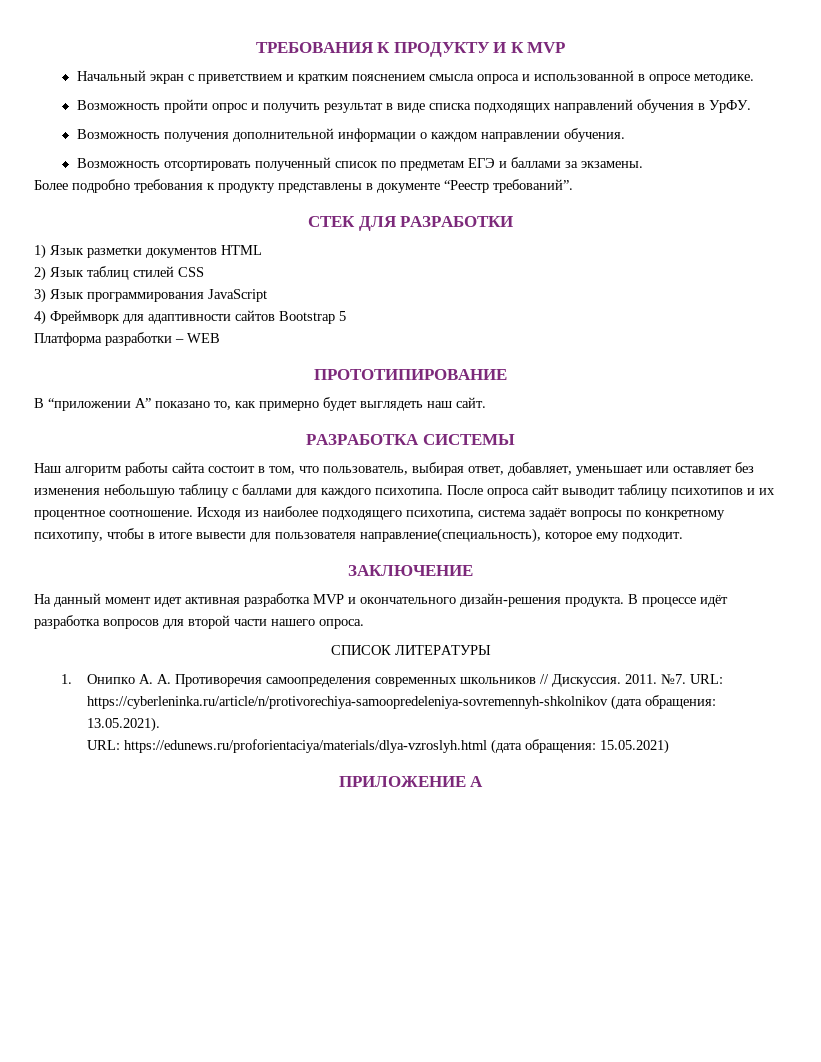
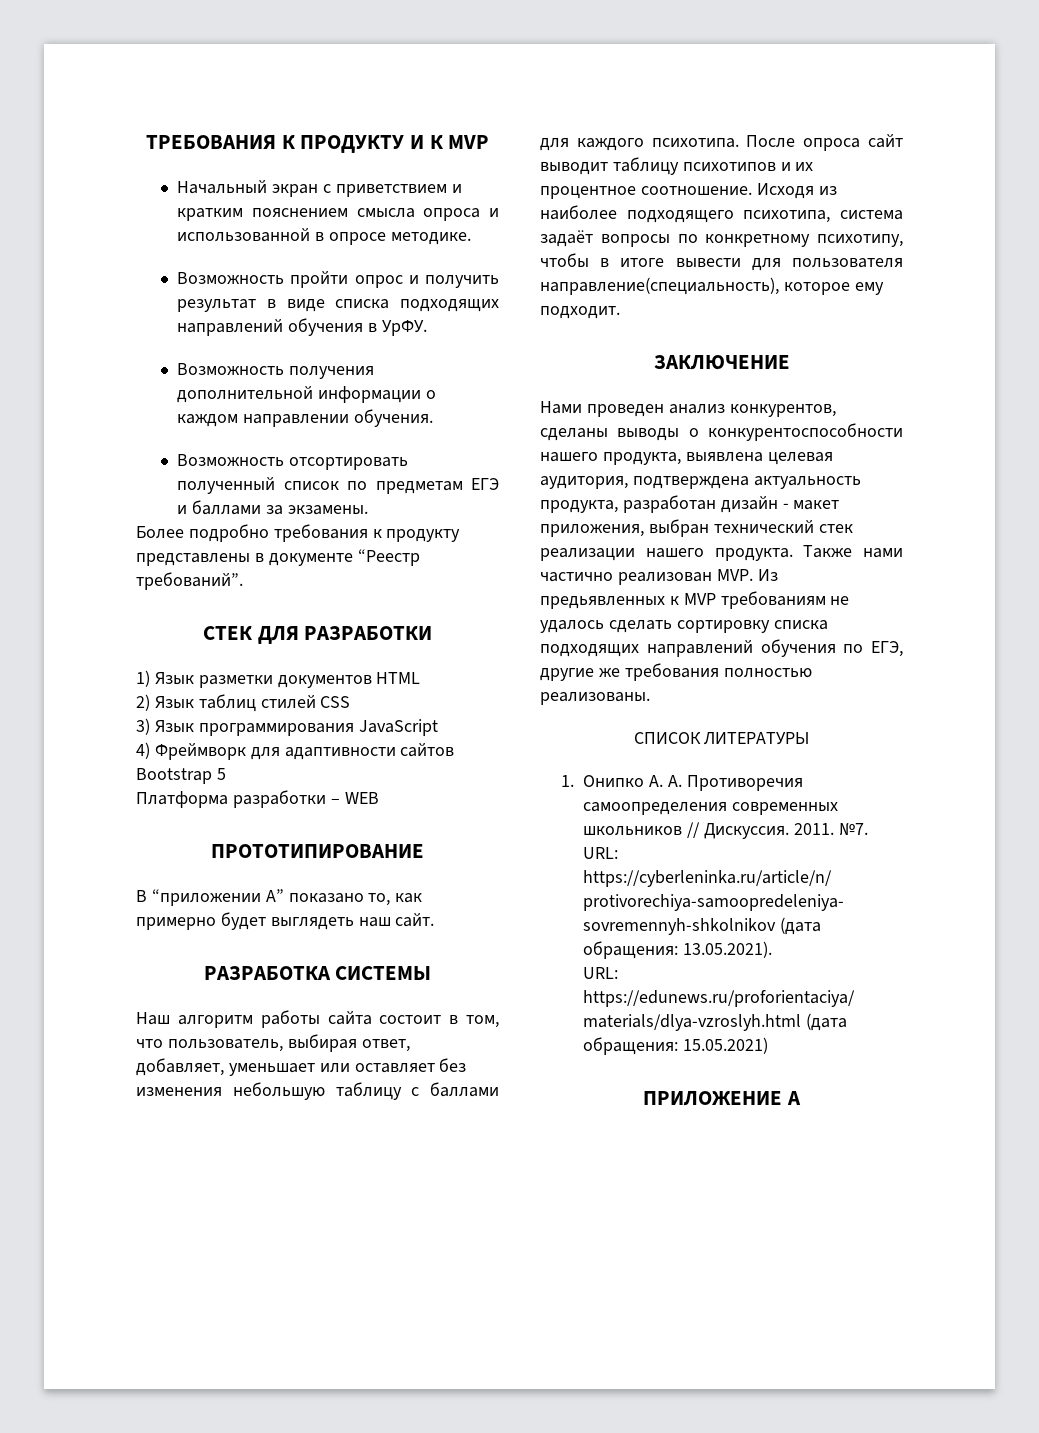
[34,593,728,607] [34,615,364,629] На данный момент идет активная разработка MVP и окончательного дизайн-решения продукта. В процессе идёт разработка вопросов для второй части нашего опроса. -> [540,401,836,417] [540,423,903,441] [540,452,833,465] [540,476,861,489] [540,495,840,513] [540,519,853,537] [540,545,903,561] [540,569,778,585] [540,591,850,609] [540,620,828,633] [540,639,903,657] [540,663,812,681] [540,692,650,705] Нами проведен анализ конкурентов, сделаны выводы о конкурентоспособности нашего продукта, выявлена целевая аудитория, подтверждена актуальность продукта, разработан дизайн - макет приложения, выбран технический стек реализации нашего продукта. Также нами частично реализован MVP. Из предьявленных к MVP требованиям не удалось сделать сортировку списка подходящих направлений обучения по ЕГЭ, другие же требования полностью реализованы.

